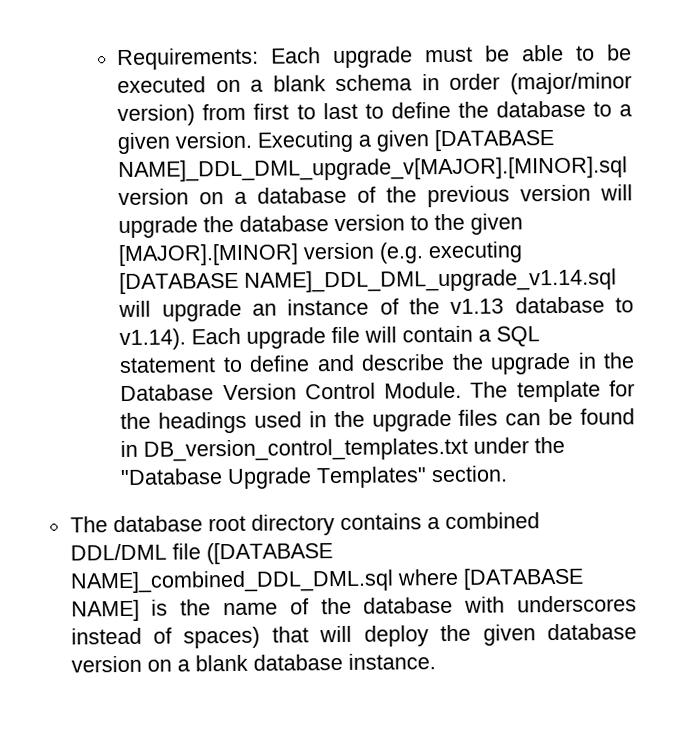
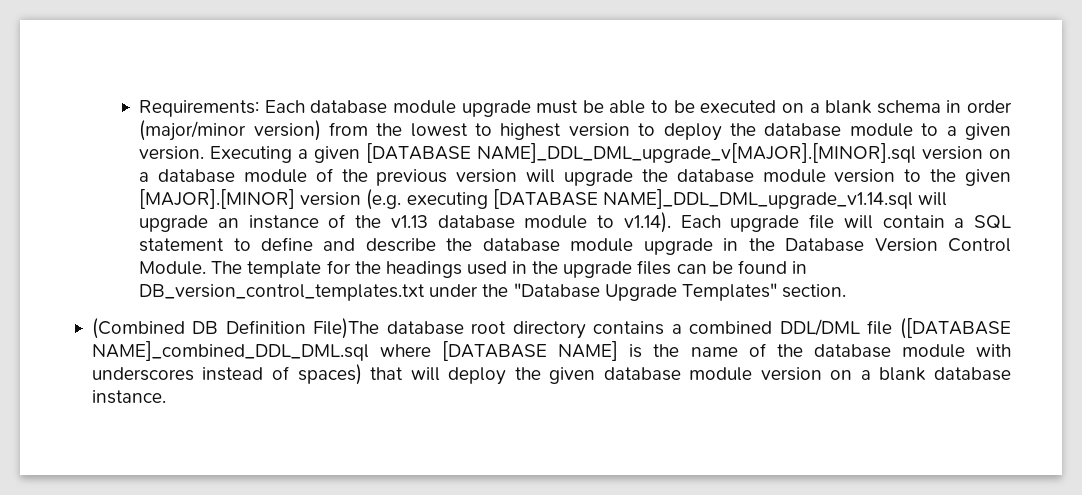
(322, 55) none -> [310,100,456,114] database module
[253,100,586,120] first to last to define the database -> [376,123,913,141] the lowest to highest version to deploy the database module
(348, 195) none -> [243,169,307,183] module
(330, 223) none -> [762,169,826,183] module
(605, 305) none -> [524,215,588,229] module
(484, 361) none -> [482,238,634,252] database module
[69,516,108,533] The -> [91,318,380,339] (Combined DB Definition File)The
(454, 605) none -> [901,344,965,358] module
(637, 632) none -> [689,367,753,381] module

